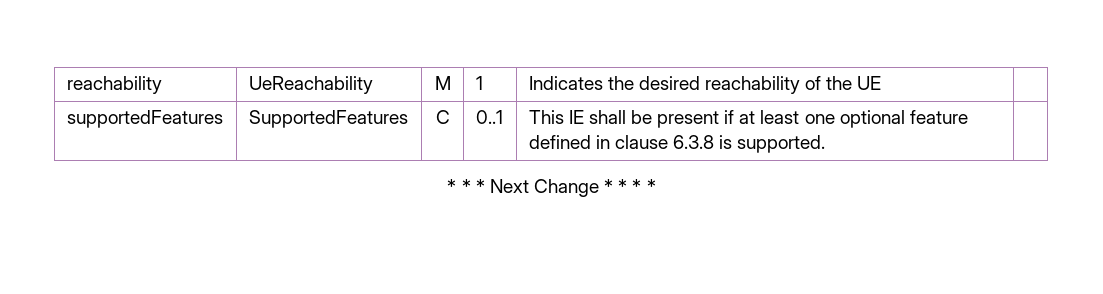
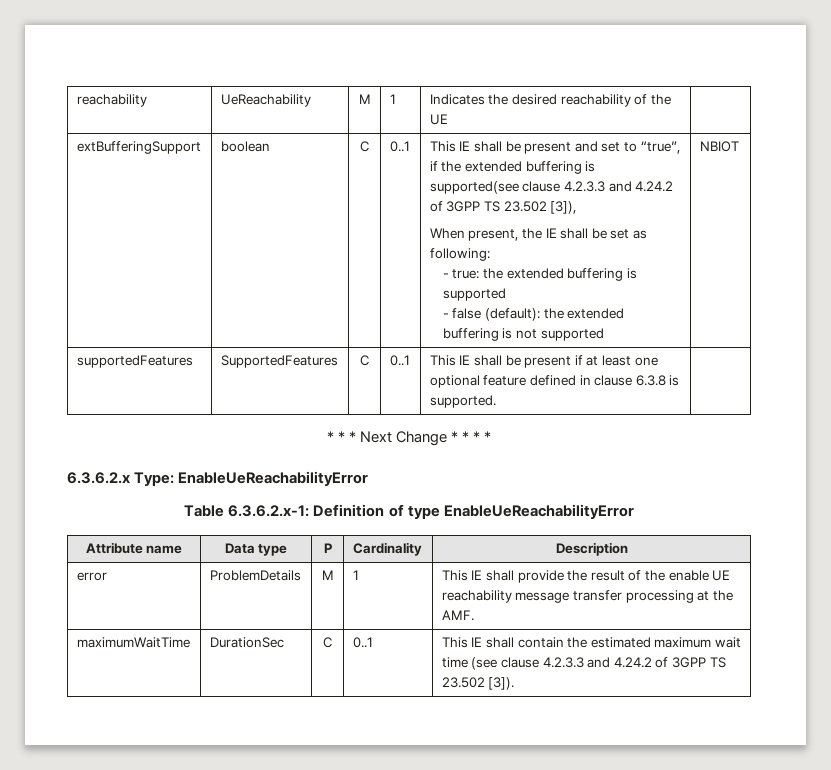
(882, 83) none -> [76,141,201,154] [220,141,270,152] [360,141,369,152] [389,141,410,152] [429,141,680,154] [429,161,596,174] [429,181,674,194] [429,201,577,214] [429,228,648,241] [429,248,490,261] [442,268,638,281] [442,288,506,301] [442,308,625,321] [442,328,604,341] [699,141,739,152] // extBufferingSupport | boolean | C | 0..1 | This IE shall be present and set to “true”, if the extended buffering is supported(see clause 4.2.3.3 and 4.24.2 of 3GPP TS 23.502 [3]), // When present, the IE shall be set as following: // - true: the extended buffering is supported // - false (default): the extended buffering is not supported | NBIOT
(656, 186) none -> [67,471,369,486] [184,504,634,519] [85,542,183,554] [224,543,288,556] [323,543,332,553] [352,542,422,556] [555,542,628,556] [76,572,107,581] [209,570,301,581] [321,570,334,580] [352,570,359,580] [441,570,731,583] [441,590,733,603] [441,610,474,621] [76,637,190,648] [209,637,284,648] [323,637,332,648] [352,637,373,648] [441,637,742,648] [441,657,726,670] [441,677,515,690] // 6.3.6.2.x Type: EnableUeReachabilityError // Table 6.3.6.2.x-1: Definition of type EnableUeReachabilityError // Attribute name | Data type | P | Cardinality | Description // error | ProblemDetails | M | 1 | This IE shall provide the result of the enable UE reachability message transfer processing at the AMF. // maximumWaitTime | DurationSec | C | 0..1 | This IE shall contain the estimated maximum wait time (see clause 4.2.3.3 and 4.24.2 of 3GPP TS 23.502 [3]).

